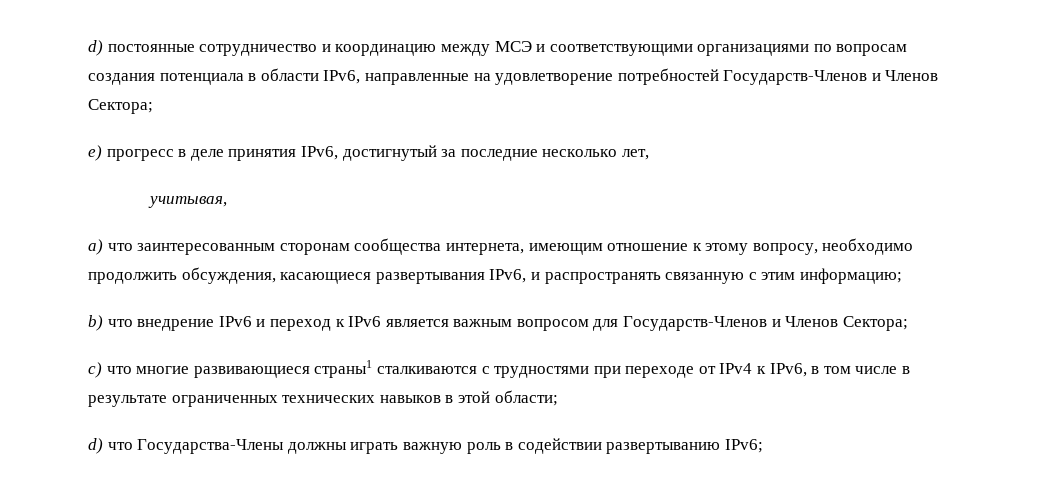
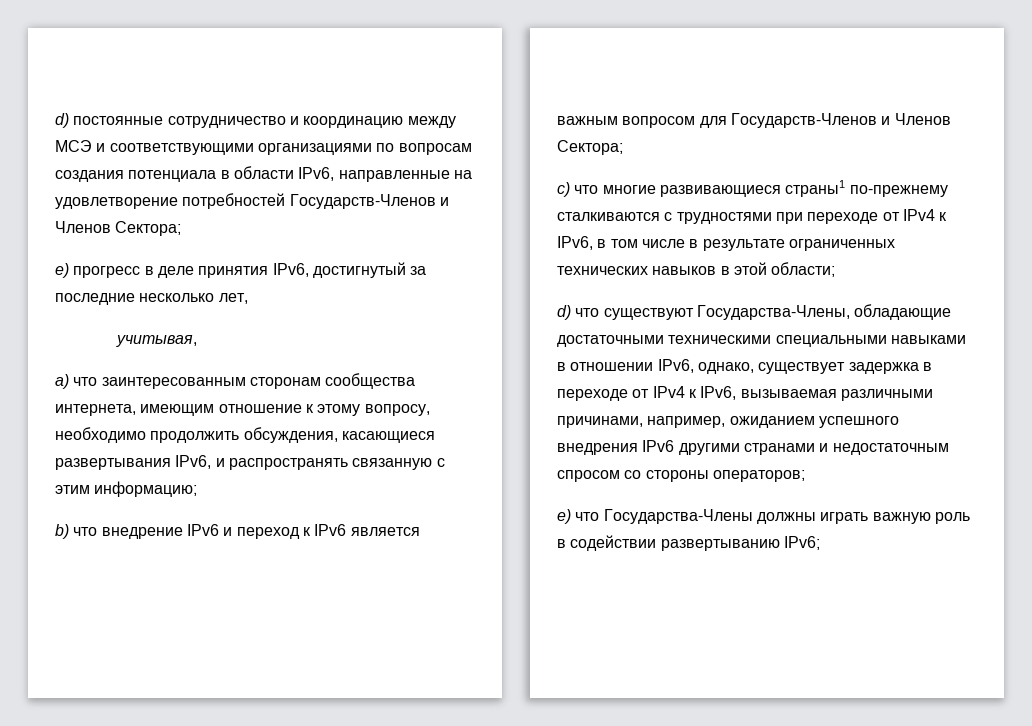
(373, 369) none -> [849,185,948,197] по-прежнему
(133, 446) none -> [603,304,952,320] [557,335,966,347] [557,359,932,374] [557,386,933,401] [557,416,899,428] [557,440,949,455] [557,470,805,482] [557,509,600,524] существуют Государства-Члены, обладающие достаточными техническими специальными навыками в отношении IPv6, однако, существует задержка в переходе от IPv4 к IPv6, вызываемая различными причинами, например, ожиданием успешного внедрения IPv6 другими странами и недостаточным спросом со стороны операторов; // e) что

